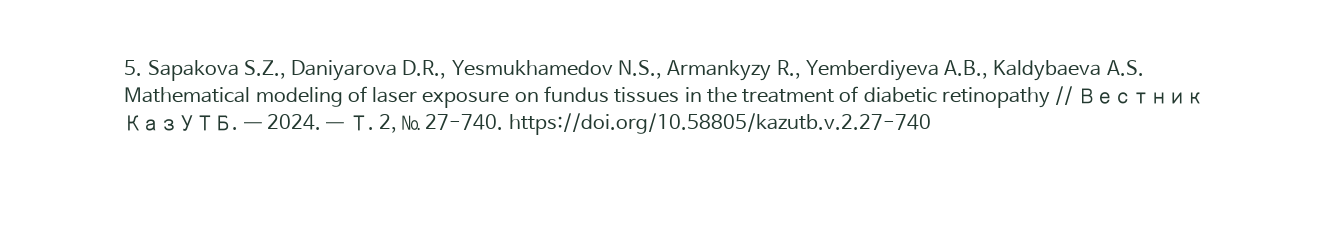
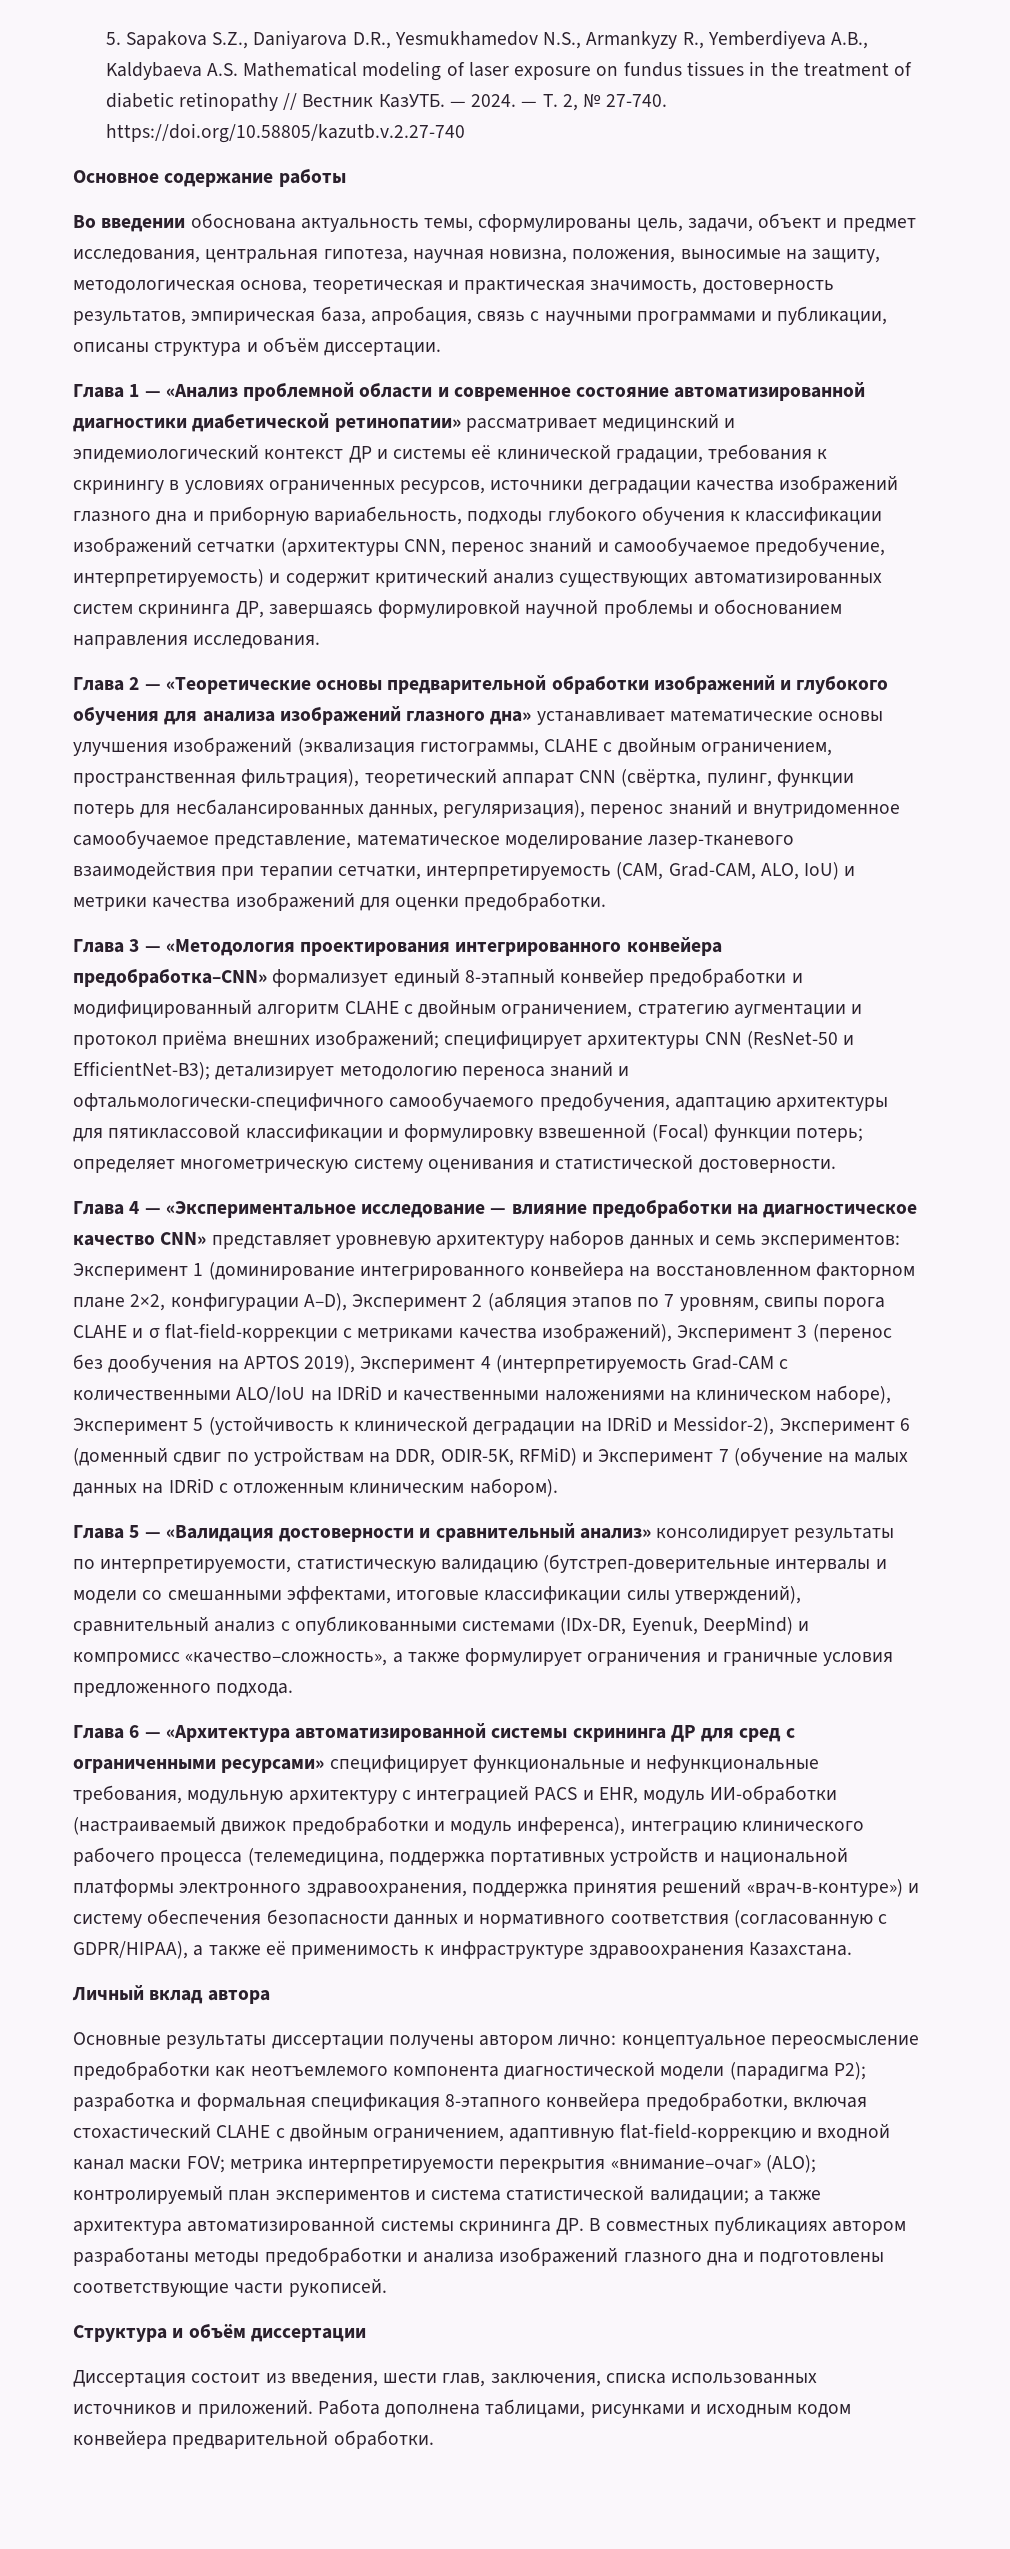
(931, 124) none -> [73,168,346,187] [73,213,916,232] [73,249,881,263] [73,280,834,294] [73,306,888,325] [73,337,442,356] [73,382,866,401] [73,413,736,432] [73,444,828,463] [73,475,899,494] [73,506,883,525] [73,537,886,556] [73,568,882,587] [73,599,843,618] [73,635,321,649] [73,675,889,694] [73,706,884,725] [73,737,832,756] [73,768,854,787] [73,799,901,818] [73,830,795,849] [73,861,856,880] [73,892,607,911] [73,937,722,956] [73,968,803,987] [73,999,863,1018] [73,1030,855,1049] [73,1061,630,1080] [73,1092,889,1111] [73,1123,864,1142] [73,1154,836,1173] [73,1199,918,1218] [73,1230,901,1249] [73,1261,915,1280] [73,1292,886,1311] [73,1323,892,1342] [73,1354,789,1373] [73,1385,892,1404] [73,1416,910,1435] [73,1447,909,1466] [73,1478,558,1497] [73,1523,895,1542] [73,1554,887,1573] [73,1585,801,1604] [73,1616,810,1635] [73,1648,894,1666] [73,1683,294,1697] [73,1723,795,1742] [73,1755,820,1773] [73,1785,838,1804] [73,1816,864,1835] [73,1847,848,1866] [73,1878,919,1897] [73,1909,888,1928] [73,1941,853,1959] [72,1985,270,2004] [73,2032,919,2049] [73,2061,866,2080] [73,2092,867,2111] [73,2123,891,2142] [73,2155,816,2173] [73,2185,822,2204] [73,2216,907,2235] [73,2247,885,2266] [73,2278,387,2297] [73,2323,366,2342] [73,2370,818,2387] [73,2399,852,2418] [73,2430,434,2449] // Основное содержание работы // Во введении обоснована актуальность темы, сформулированы цель, задачи, объект и предмет исследования, центральная гипотеза, научная новизна, положения, выносимые на защиту, методологическая основа, теоретическая и практическая значимость, достоверность результатов, эмпирическая база, апробация, связь с научными программами и публикации, описаны структура и объём диссертации. // Глава 1 — «Анализ проблемной области и современное состояние автоматизированной диагностики диабетической ретинопатии» рассматривает медицинский и эпидемиологический контекст ДР и системы её клинической градации, требования к скринингу в условиях ограниченных ресурсов, источники деградации качества изображений глазного дна и приборную вариабельность, подходы глубокого обучения к классификации изображений сетчатки (архитектуры CNN, перенос знаний и самообучаемое предобучение, интерпретируемость) и содержит критический анализ существующих автоматизированных систем скрининга ДР, завершаясь формулировкой научной проблемы и обоснованием направления исследования. // Глава 2 — «Теоретические основы предварительной обработки изображений и глубокого обучения для анализа изображений глазного дна» устанавливает математические основы улучшения изображений (эквализация гистограммы, CLAHE с двойным ограничением, пространственная фильтрация), теоретический аппарат CNN (свёртка, пулинг, функции потерь для несбалансированных данных, регуляризация), перенос знаний и внутридоменное самообучаемое представление, математическое моделирование лазер-тканевого взаимодействия при терапии сетчатки, интерпретируемость (CAM, Grad-CAM, ALO, IoU) и метрики качества изображений для оценки предобработки. // Глава 3 — «Методология проектирования интегрированного конвейера предобработка–CNN» формализует единый 8-этапный конвейер предобработки и модифицированный алгоритм CLAHE с двойным ограничением, стратегию аугментации и протокол приёма внешних изображений; специфицирует архитектуры CNN (ResNet-50 и EfficientNet-B3); детализирует методологию переноса знаний и офтальмологически-специфичного самообучаемого предобучения, адаптацию архитектуры для пятиклассовой классификации и формулировку взвешенной (Focal) функции потерь; определяет многометрическую систему оценивания и статистической достоверности. // Глава 4 — «Экспериментальное исследование — влияние предобработки на диагностическое качество CNN» представляет уровневую архитектуру наборов данных и семь экспериментов: Эксперимент 1 (доминирование интегрированного конвейера на восстановленном факторном плане 2×2, конфигурации A–D), Эксперимент 2 (абляция этапов по 7 уровням, свипы порога CLAHE и σ flat-field-коррекции с метриками качества изображений), Эксперимент 3 (перенос без дообучения на APTOS 2019), Эксперимент 4 (интерпретируемость Grad-CAM с количественными ALO/IoU на IDRiD и качественными наложениями на клиническом наборе), Эксперимент 5 (устойчивость к клинической деградации на IDRiD и Messidor-2), Эксперимент 6 (доменный сдвиг по устройствам на DDR, ODIR-5K, RFMiD) и Эксперимент 7 (обучение на малых данных на IDRiD с отложенным клиническим набором). // Глава 5 — «Валидация достоверности и сравнительный анализ» консолидирует результаты по интерпретируемости, статистическую валидацию (бутстреп-доверительные интервалы и модели со смешанными эффектами, итоговые классификации силы утверждений), сравнительный анализ с опубликованными системами (IDx-DR, Eyenuk, DeepMind) и компромисс «качество–сложность», а также формулирует ограничения и граничные условия предложенного подхода. // Глава 6 — «Архитектура автоматизированной системы скрининга ДР для сред с ограниченными ресурсами» специфицирует функциональные и нефункциональные требования, модульную архитектуру с интеграцией PACS и EHR, модуль ИИ-обработки (настраиваемый движок предобработки и модуль инференса), интеграцию клинического рабочего процесса (телемедицина, поддержка портативных устройств и национальной платформы электронного здравоохранения, поддержка принятия решений «врач-в-контуре») и систему обеспечения безопасности данных и нормативного соответствия (согласованную с GDPR/HIPAA), а также её применимость к инфраструктуре здравоохранения Казахстана. // Личный вклад автора // Основные результаты диссертации получены автором лично: концептуальное переосмысление предобработки как неотъемлемого компонента диагностической модели (парадигма P2); разработка и формальная спецификация 8-этапного конвейера предобработки, включая стохастический CLAHE с двойным ограничением, адаптивную flat-field-коррекцию и входной канал маски FOV; метрика интерпретируемости перекрытия «внимание–очаг» (ALO); контролируемый план экспериментов и система статистической валидации; а также архитектура автоматизированной системы скрининга ДР. В совместных публикациях автором разработаны методы предобработки и анализа изображений глазного дна и подготовлены соответствующие части рукописей. // Структура и объём диссертации // Диссертация состоит из введения, шести глав, заключения, списка использованных источников и приложений. Работа дополнена таблицами, рисунками и исходным кодом конвейера предварительной обработки.

